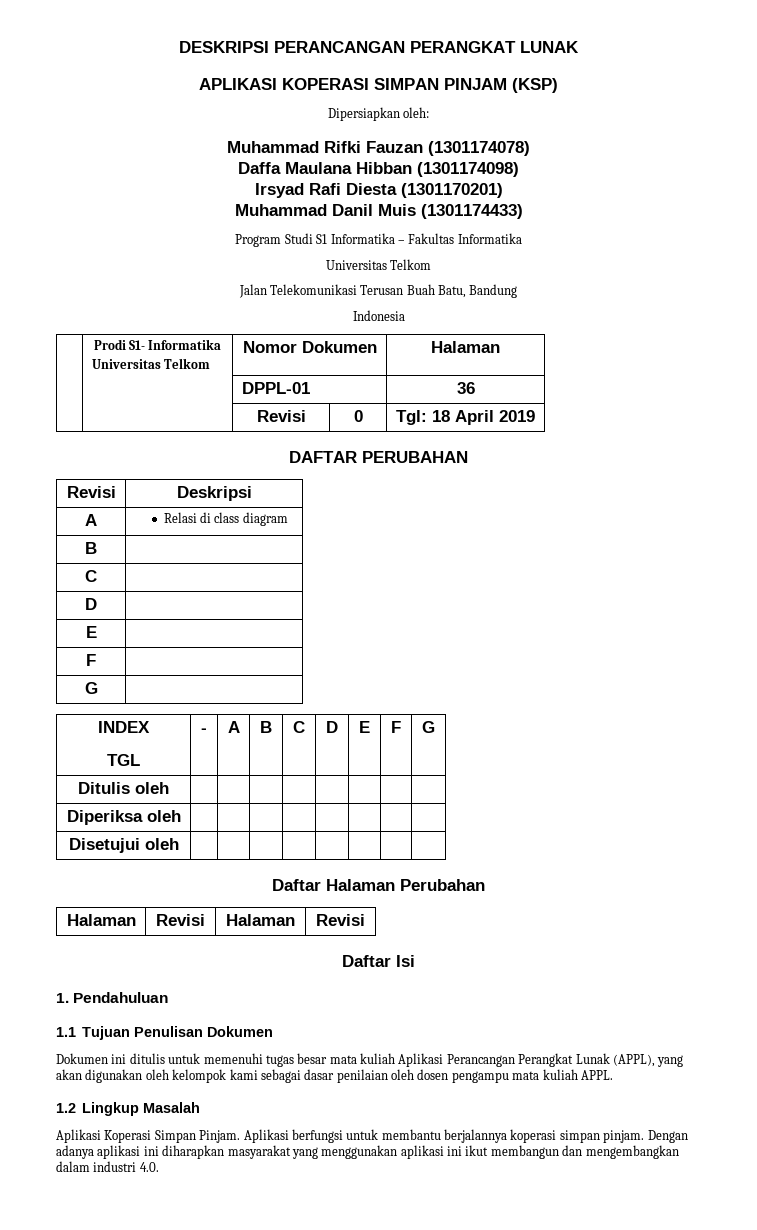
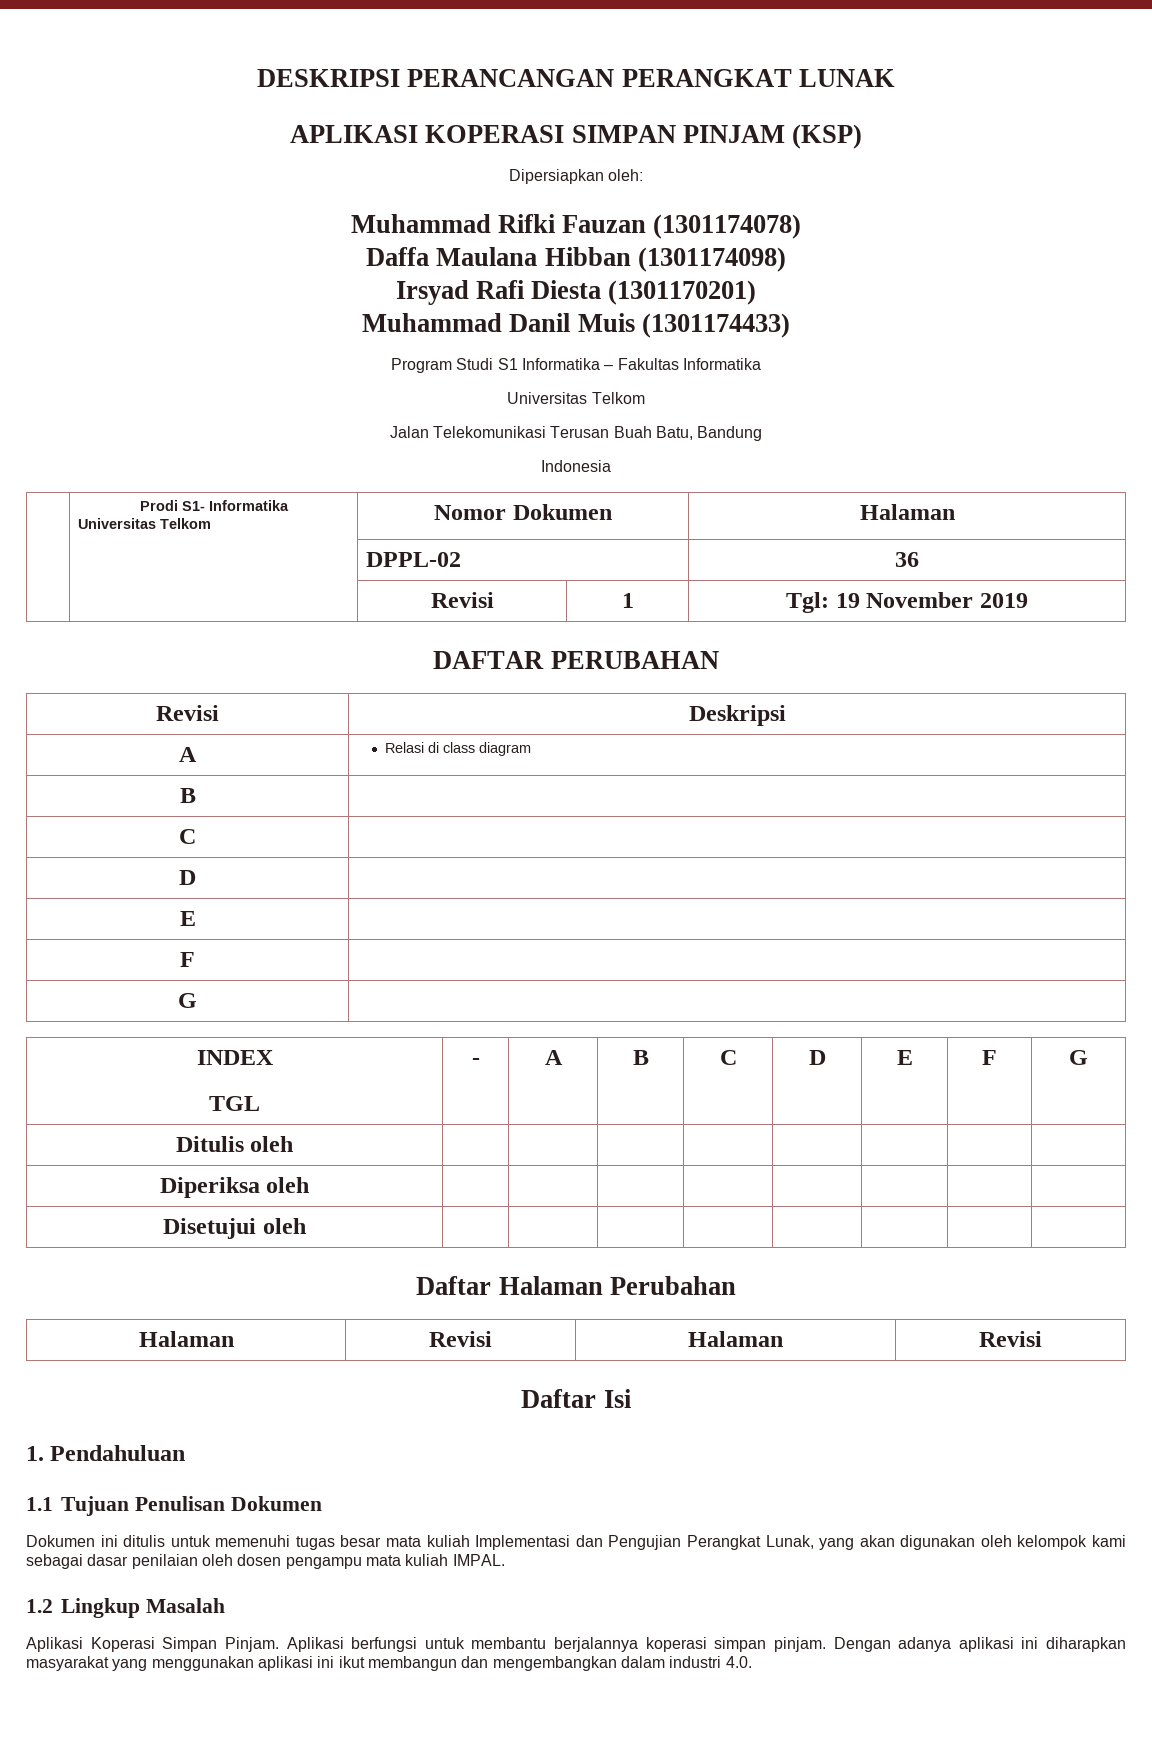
[241,382,310,394] DPPL-01 -> [365,552,461,567] DPPL-02
[353,410,363,422] 0 -> [621,593,634,608] 1
[432,410,494,425] 18 April -> [835,592,974,608] 19 November
[398,1053,655,1067] Aplikasi Perancangan Perangkat Lunak (APPL), -> [475,1535,814,1550] Implementasi dan Pengujian Perangkat Lunak,
[580,1070,613,1080] APPL. -> [452,1554,505,1566] IMPAL.

